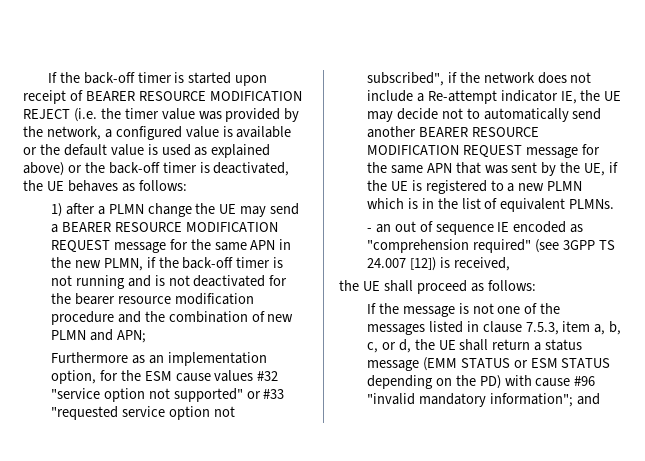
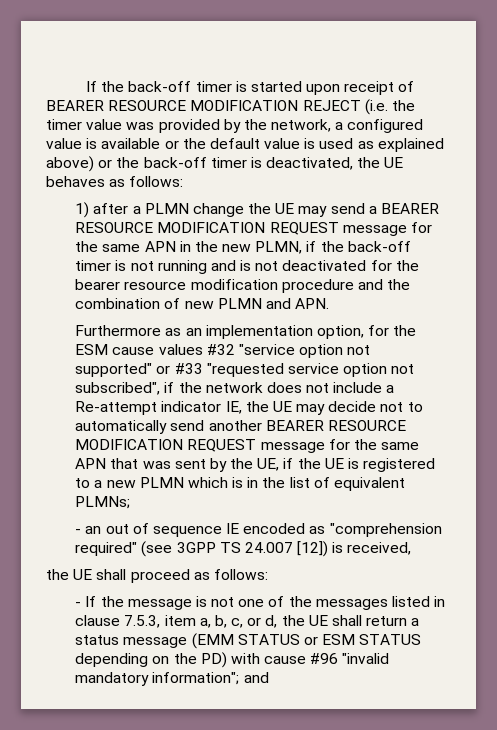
[116,330,146,343] APN; -> [295,298,330,309] APN.
[569,199,615,209] PLMNs. -> [75,496,131,509] PLMNs;
(536, 285) none -> [75,602,82,607] -

